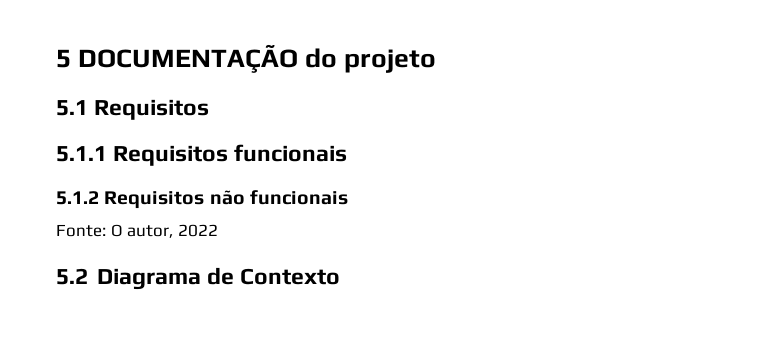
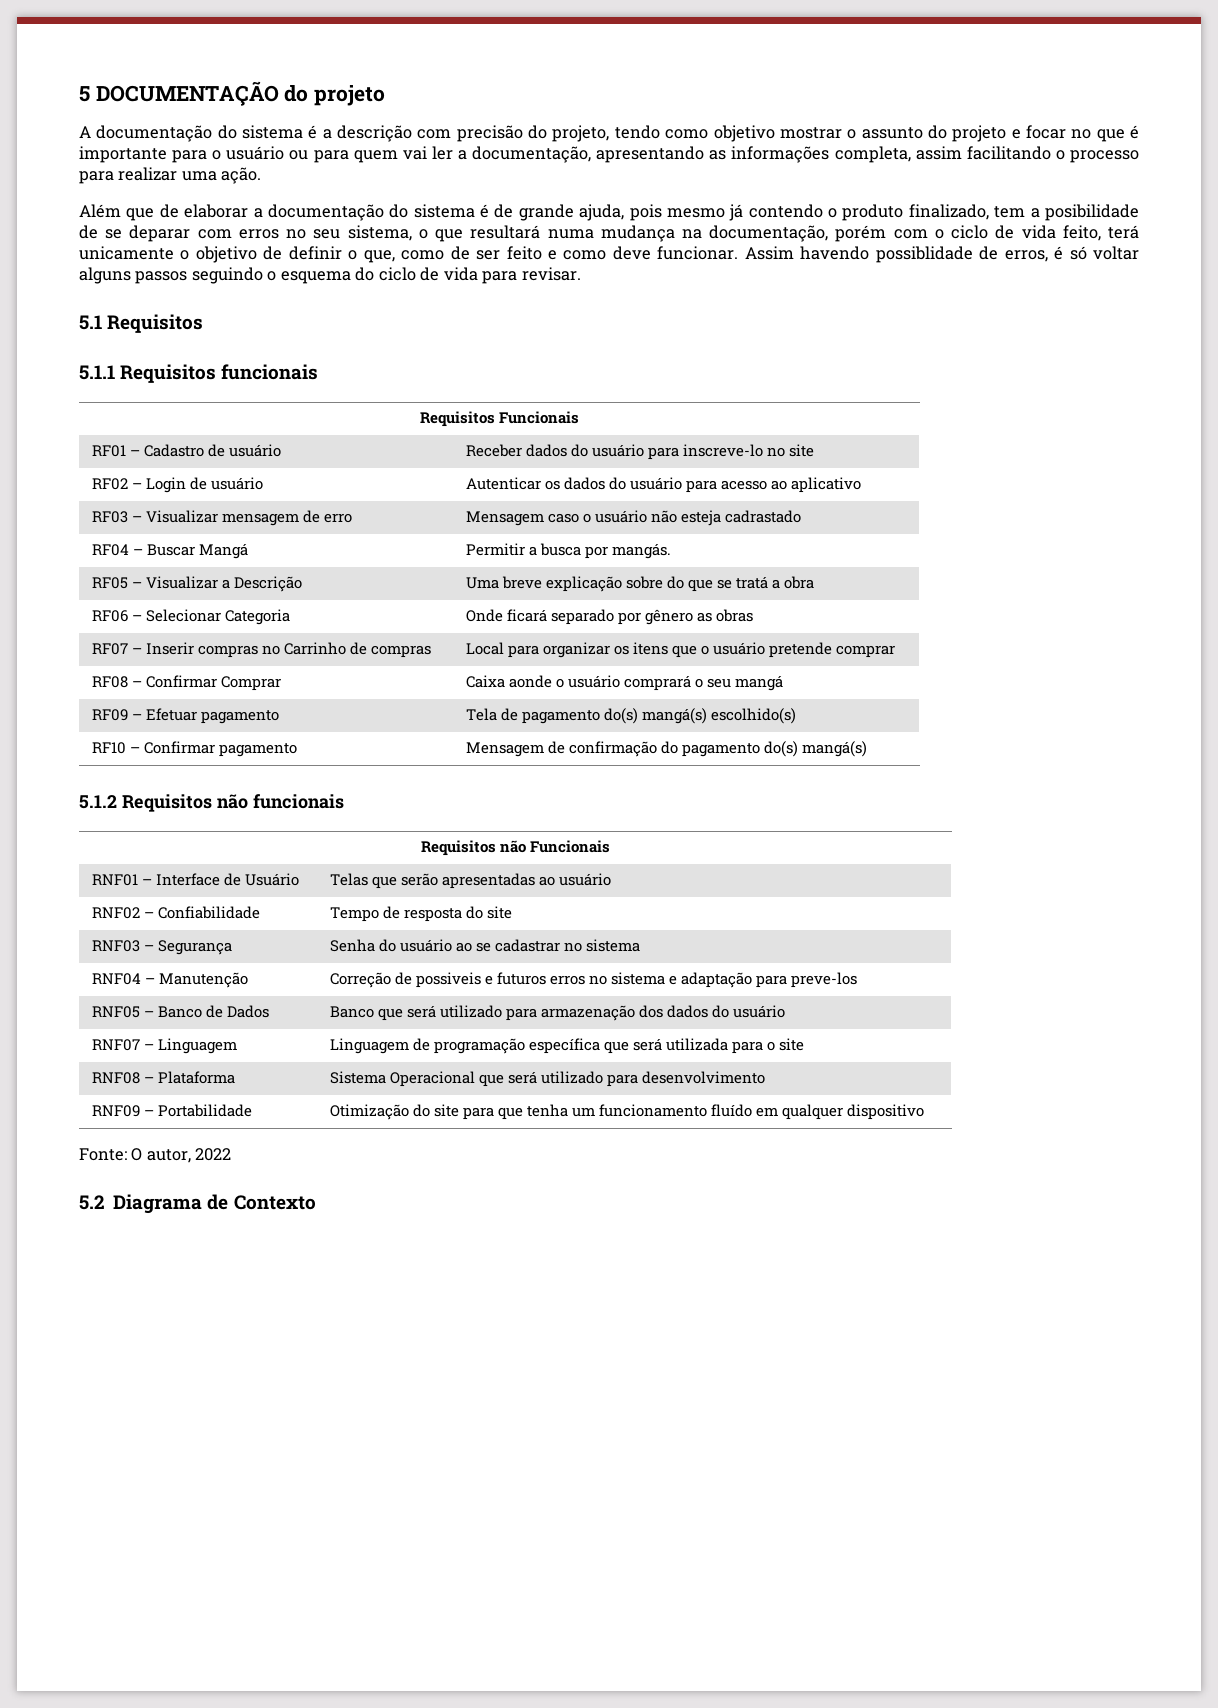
(437, 61) none -> [79,125,1139,142] [79,146,1139,163] [79,167,262,184] [79,204,1139,221] [79,225,1140,242] [79,246,1140,263] [79,267,581,284] // A documentação do sistema é a descrição com precisão do projeto, tendo como objetivo mostrar o assunto do projeto e focar no que é importante para o usuário ou para quem vai ler a documentação, apresentando as informações completa, assim facilitando o processo para realizar uma ação. // Além que de elaborar a documentação do sistema é de grande ajuda, pois mesmo já contendo o produto finalizado, tem a posibilidade de se deparar com erros no seu sistema, o que resultará numa mudança na documentação, porém com o ciclo de vida feito, terá unicamente o objetivo de definir o que, como de ser feito e como deve funcionar. Assim havendo possiblidade de erros, é só voltar alguns passos seguindo o esquema do ciclo de vida para revisar.
[56,190,348,209] // 5.1.2 Requisitos não funcionais -> [419,411,580,427] [91,444,281,457] [465,444,815,460] [91,477,263,493] [465,477,862,493] [91,510,352,526] [465,510,802,526] [91,544,248,559] [465,543,671,559] [91,576,302,592] [465,576,815,592] [91,609,290,625] [465,609,754,625] [91,642,432,658] [465,642,896,658] [91,675,281,691] [465,675,784,691] [91,708,279,724] [465,708,796,724] [91,741,297,757] [465,741,868,757] [79,794,344,812] [420,840,611,856] [91,873,299,886] [329,873,611,889] [91,906,260,919] [329,906,512,922] [91,940,232,955] [329,939,641,952] [91,972,248,988] [329,972,858,988] [91,1005,269,1018] [329,1005,786,1021] [91,1038,237,1054] [329,1038,805,1054] [91,1071,235,1084] [329,1071,766,1087] [91,1104,252,1117] [329,1104,925,1120] // Requisitos Funcionais // RF01 – Cadastro de usuário | Receber dados do usuário para inscreve-lo no site // RF02 – Login de usuário | Autenticar os dados do usuário para acesso ao aplicativo // RF03 – Visualizar mensagem de erro | Mensagem caso o usuário não esteja cadrastado // RF04 – Buscar Mangá | Permitir a busca por mangás. // RF05 – Visualizar a Descrição | Uma breve explicação sobre do que se tratá a obra // RF06 – Selecionar Categoria | Onde ficará separado por gênero as obras // RF07 – Inserir compras no Carrinho de compras | Local para organizar os itens que o usuário pretende comprar // RF08 – Confirmar Comprar | Caixa aonde o usuário comprará o seu mangá // RF09 – Efetuar pagamento | Tela de pagamento do(s) mangá(s) escolhido(s) // RF10 – Confirmar pagamento | Mensagem de confirmação do pagamento do(s) mangá(s) // 5.1.2 Requisitos não funcionais // Requisitos não Funcionais // RNF01 – Interface de Usuário | Telas que serão apresentadas ao usuário // RNF02 – Confiabilidade | Tempo de resposta do site // RNF03 – Segurança | Senha do usuário ao se cadastrar no sistema // RNF04 – Manutenção | Correção de possiveis e futuros erros no sistema e adaptação para preve-los // RNF05 – Banco de Dados | Banco que será utilizado para armazenação dos dados do usuário // RNF07 – Linguagem | Linguagem de programação específica que será utilizada para o site // RNF08 – Plataforma | Sistema Operacional que será utilizado para desenvolvimento // RNF09 – Portabilidade | Otimização do site para que tenha um funcionamento fluído em qualquer dispositivo

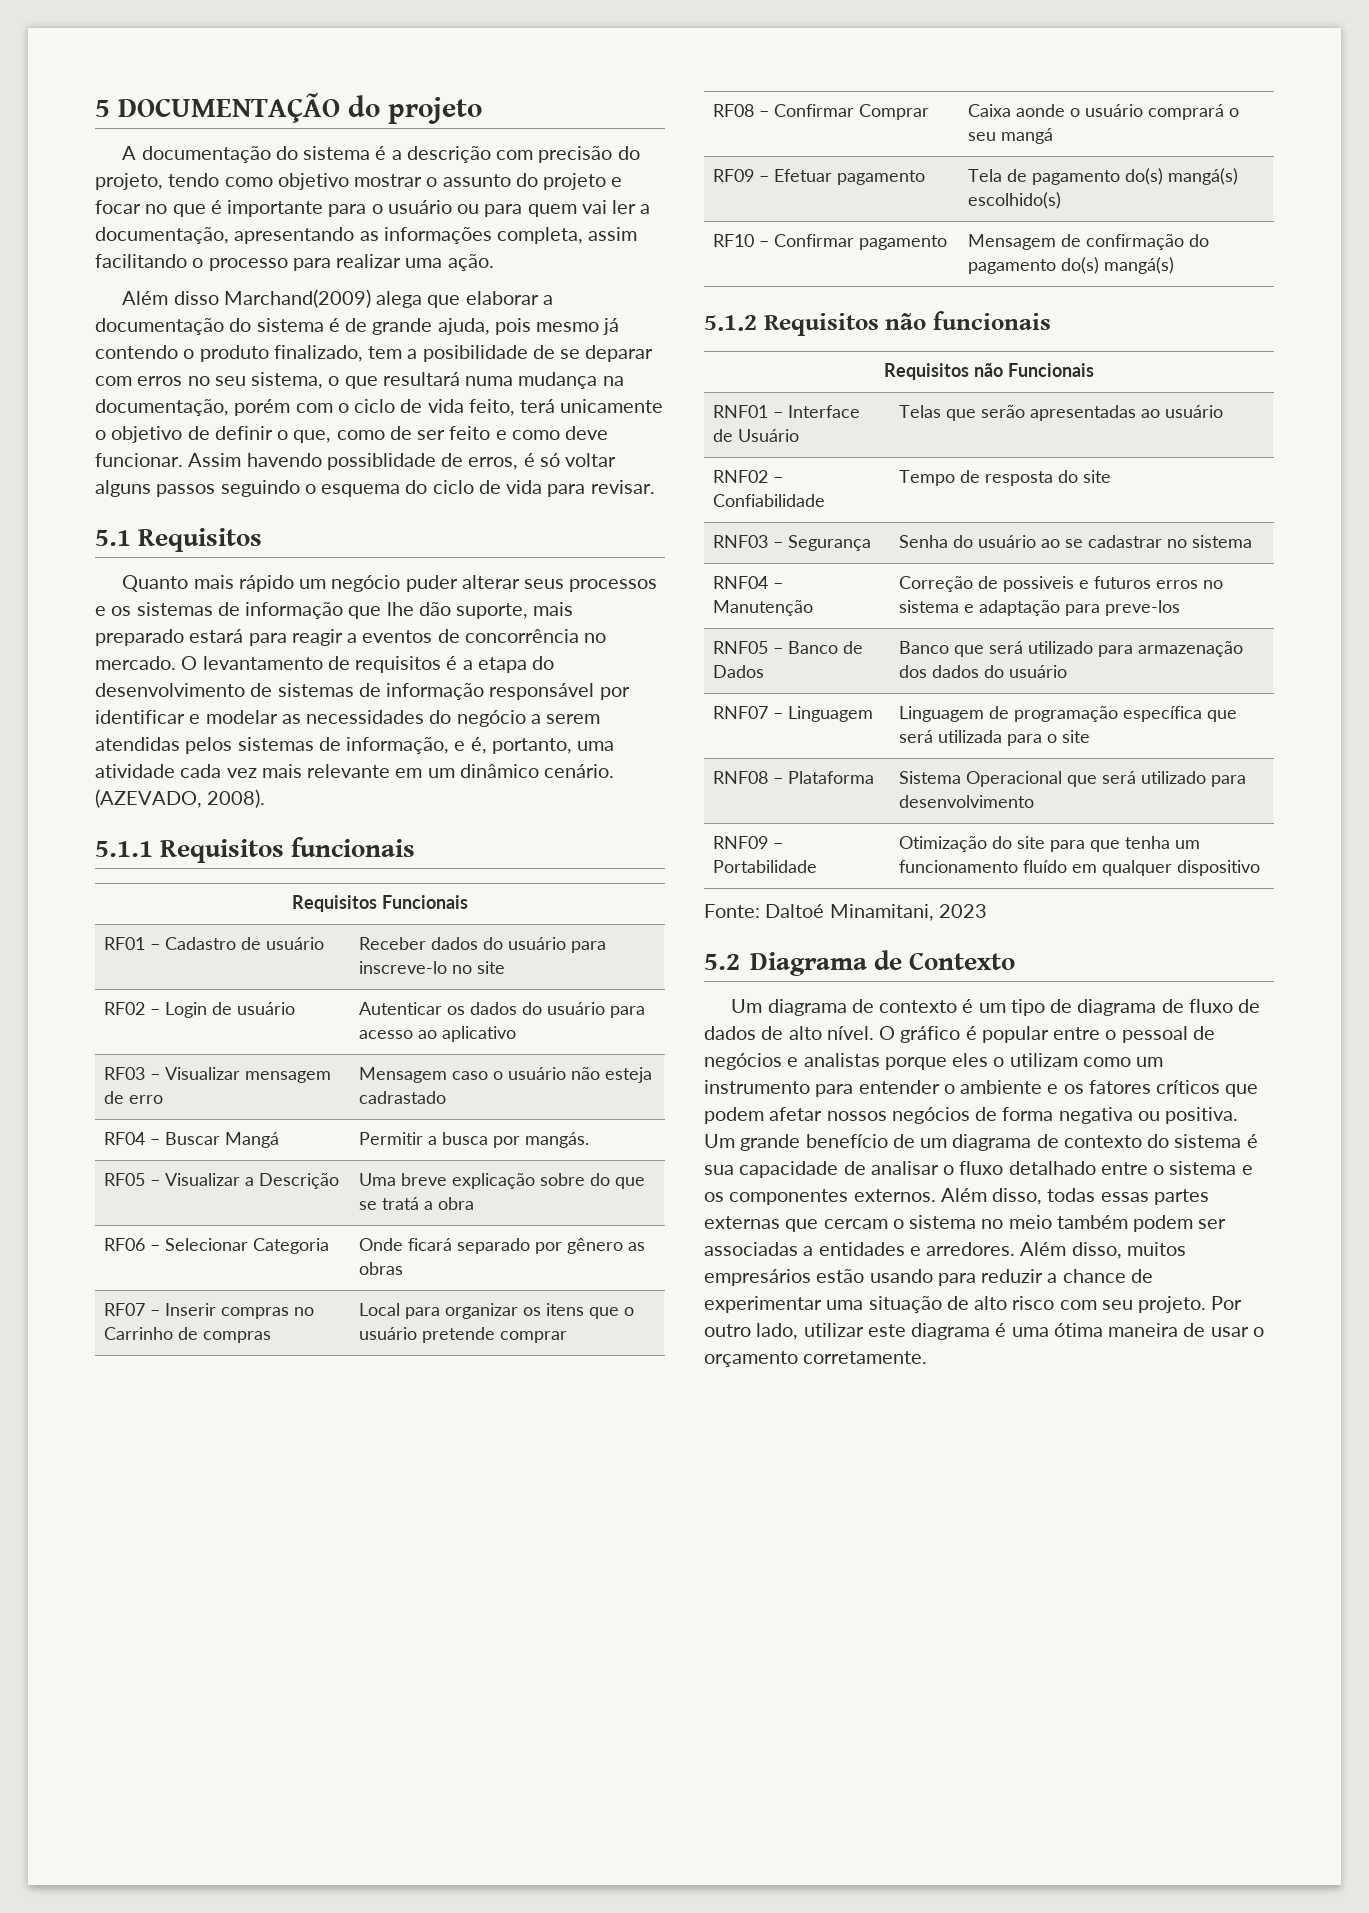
[126,204,179,221] que de -> [173,289,461,308] disso Marchand(2009) alega que
(204, 323) none -> [122,575,658,592] [95,602,574,619] [95,629,607,646] [95,656,555,673] [95,683,630,700] [95,710,601,727] [95,737,615,754] [95,764,615,778] [95,789,266,808] // Quanto mais rápido um negócio puder alterar seus processos e os sistemas de informação que lhe dão suporte, mais preparado estará para reagir a eventos de concorrência no mercado. O levantamento de requisitos é a etapa do desenvolvimento de sistemas de informação responsável por identificar e modelar as necessidades do negócio a serem atendidas pelos sistemas de informação, e é, portanto, uma atividade cada vez mais relevante em um dinâmico cenário. (AZEVADO, 2008).
[131,1148,232,1163] O autor, 2022 -> [765,904,987,921] Daltoé Minamitani, 2023
(316, 1202) none -> [731,999,1261,1016] [704,1026,1215,1043] [704,1053,1164,1070] [704,1080,1259,1097] [704,1107,1239,1124] [704,1134,1258,1151] [704,1161,1253,1178] [704,1188,1209,1205] [704,1215,1227,1232] [704,1242,1186,1259] [704,1269,1153,1286] [704,1296,1243,1313] [704,1323,1264,1340] [704,1351,928,1367] // Um diagrama de contexto é um tipo de diagrama de fluxo de dados de alto nível. O gráfico é popular entre o pessoal de negócios e analistas porque eles o utilizam como um instrumento para entender o ambiente e os fatores críticos que podem afetar nossos negócios de forma negativa ou positiva. Um grande benefício de um diagrama de contexto do sistema é sua capacidade de analisar o fluxo detalhado entre o sistema e os componentes externos. Além disso, todas essas partes externas que cercam o sistema no meio também podem ser associadas a entidades e arredores. Além disso, muitos empresários estão usando para reduzir a chance de experimentar uma situação de alto risco com seu projeto. Por outro lado, utilizar este diagrama é uma ótima maneira de usar o orçamento corretamente.

